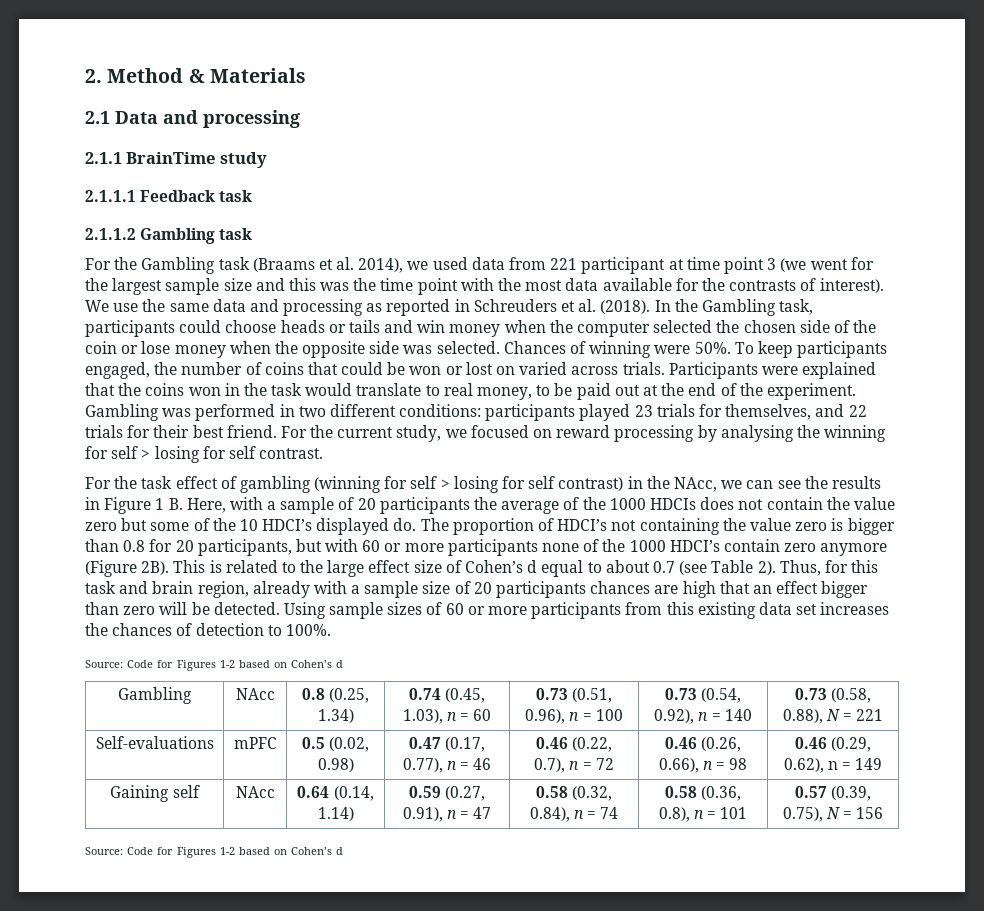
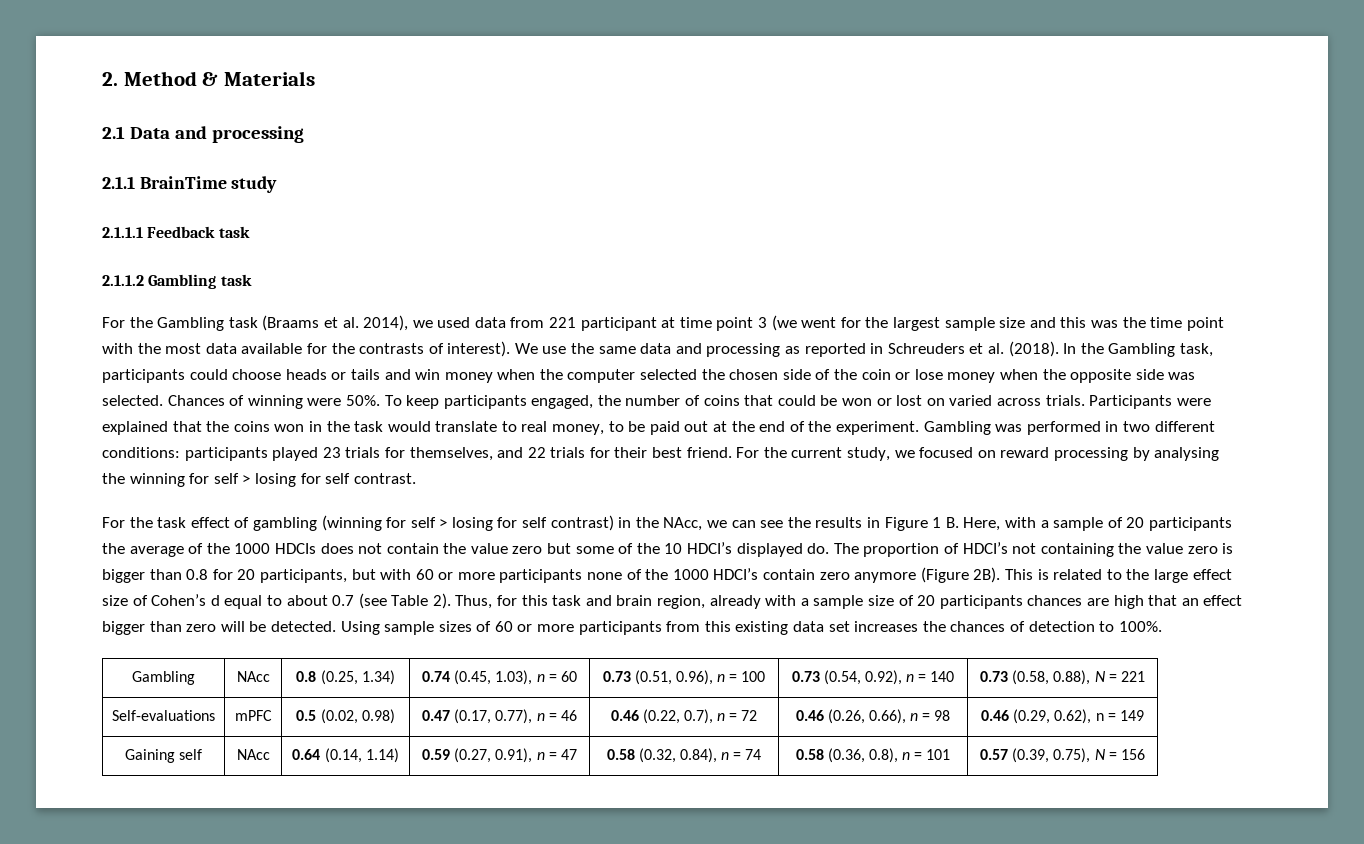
[85,660,344,671] // Source: Code for Figures 1-2 based on Cohen’s d -> (1162, 626) none
[85,847,344,858] // Source: Code for Figures 1-2 based on Cohen’s d -> (1145, 754) none

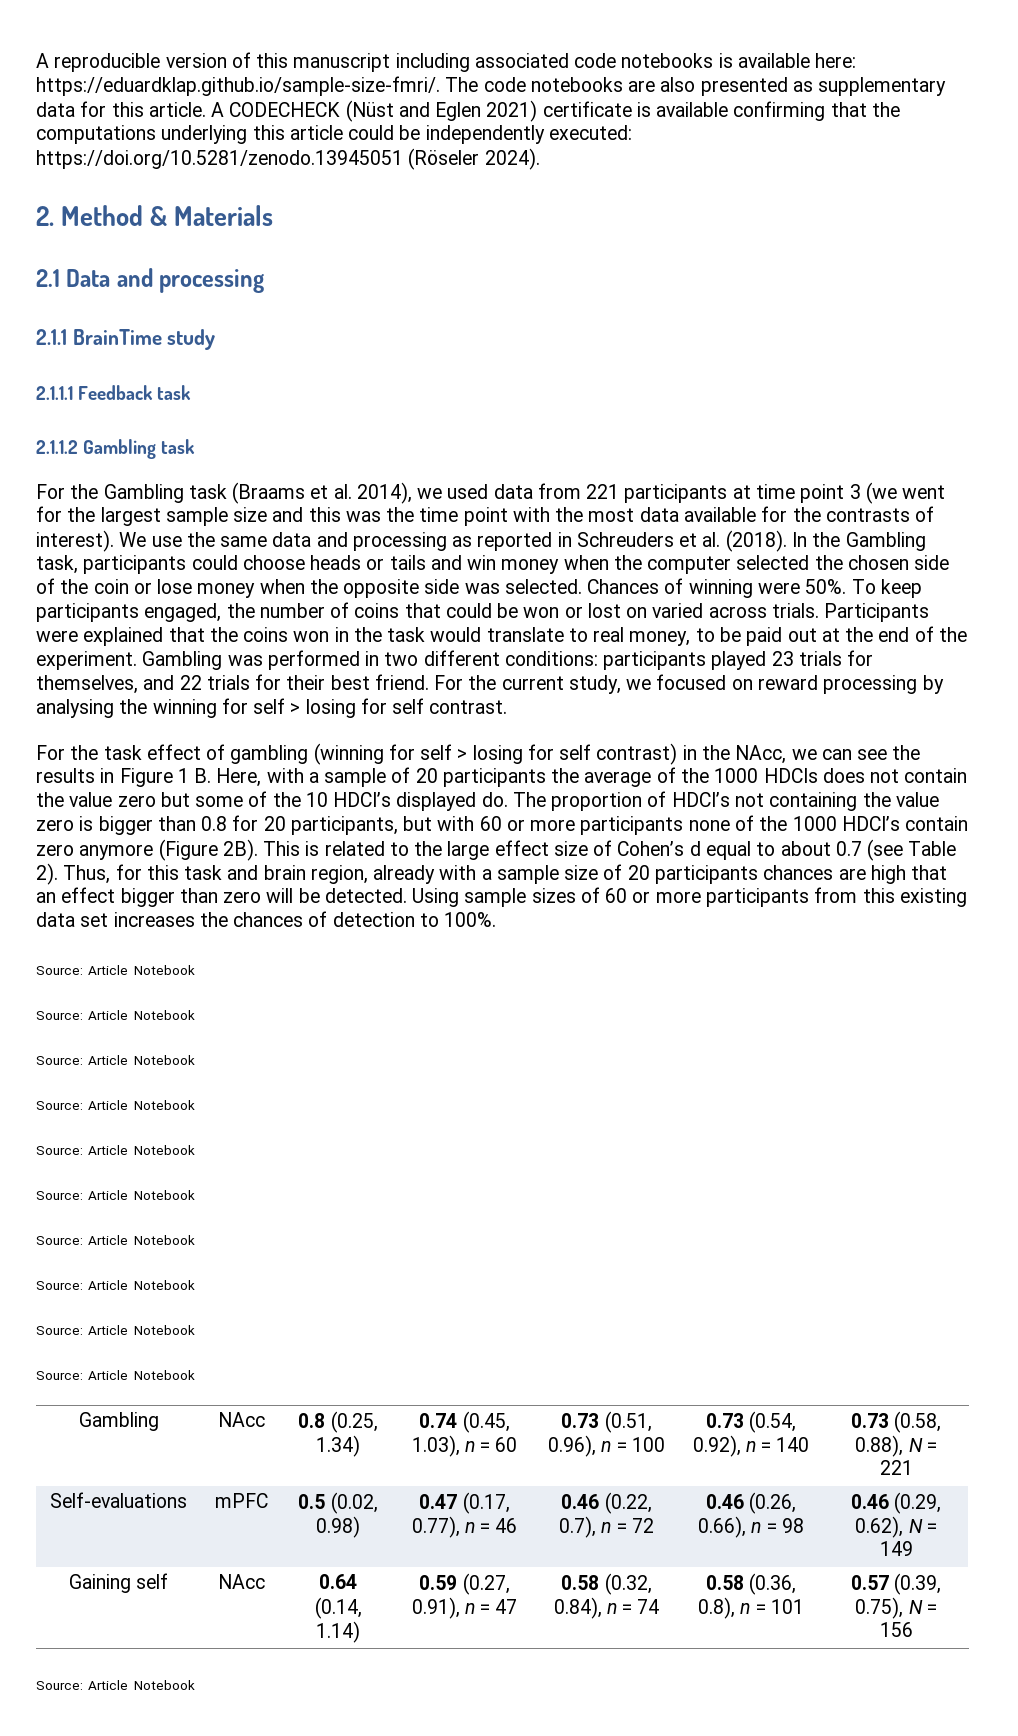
(102, 79) none -> [36,52,857,72] [36,76,947,96] [36,100,900,122] [36,125,632,144] [36,148,540,170] A reproducible version of this manuscript including associated code notebooks is available here: https://eduardklap.github.io/sample-size-fmri/. The code notebooks are also presented as supplementary data for this article. A CODECHECK (Nüst and Eglen 2021) certificate is available confirming that the computations underlying this article could be independently executed: https://doi.org/10.5281/zenodo.13945051 (Röseler 2024). //
[580,317,657,331] participant -> [624,484,728,503] participants
(1162, 626) none -> [36,965,195,975] [36,1010,195,1020] [36,1055,195,1065] [36,1100,195,1110] [36,1145,195,1155] [36,1190,195,1200] [36,1235,195,1245] [36,1280,195,1290] [36,1325,195,1335] [36,1370,195,1380] // Source: Article Notebook // Source: Article Notebook // Source: Article Notebook // Source: Article Notebook // Source: Article Notebook // Source: Article Notebook // Source: Article Notebook // Source: Article Notebook // Source: Article Notebook // Source: Article Notebook
[1095,713,1104,721] n -> [908,1519,923,1533] N
(1145, 754) none -> [36,1680,195,1690] // Source: Article Notebook

